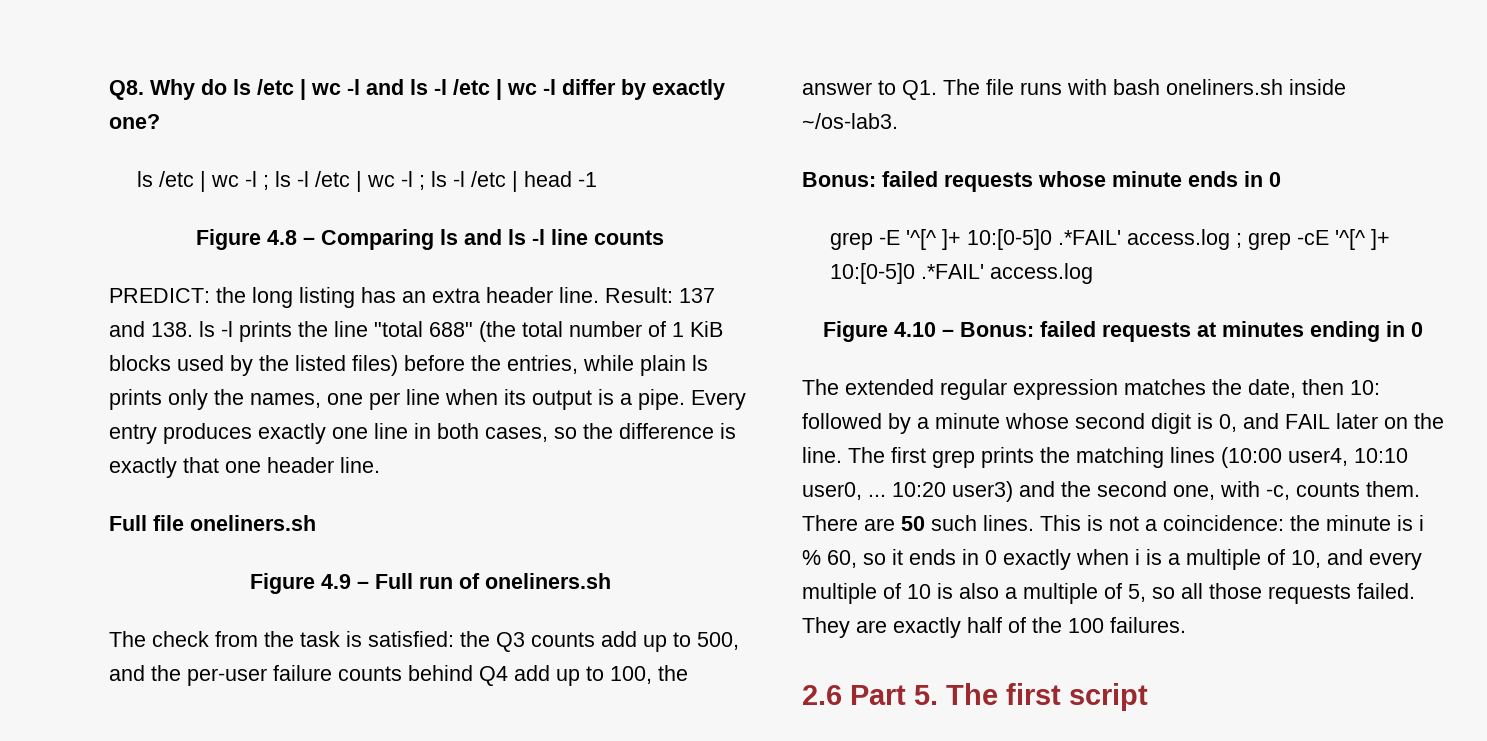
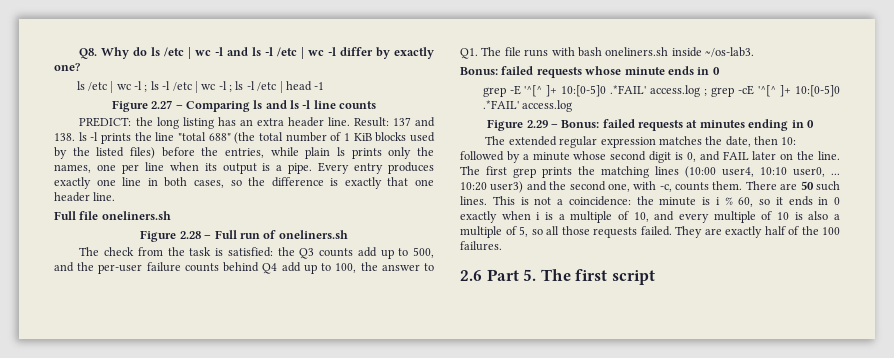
[267,230,297,245] 4.8 -> [151,100,173,109] 2.27
[320,574,351,589] 4.9 -> [179,231,201,239] 2.28
[894,322,936,337] 4.10 -> [526,120,548,128] 2.29

